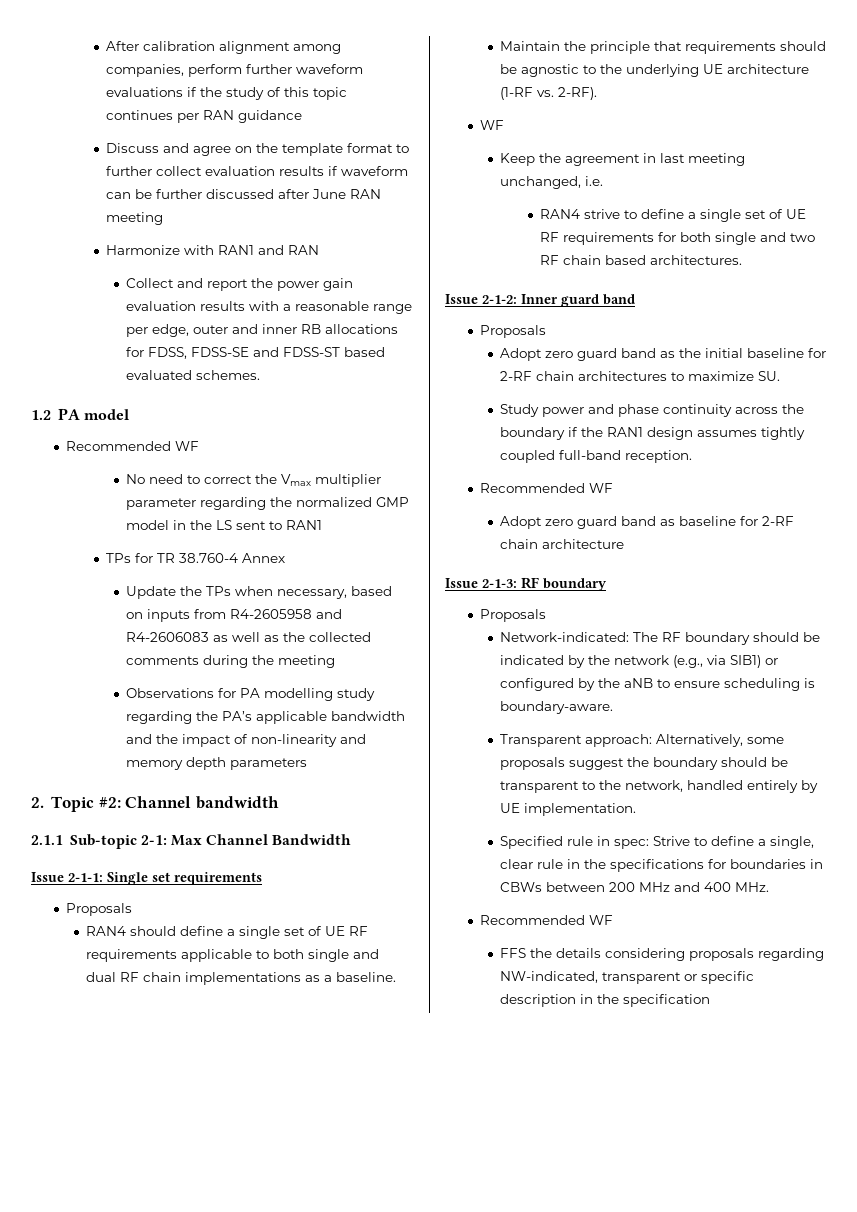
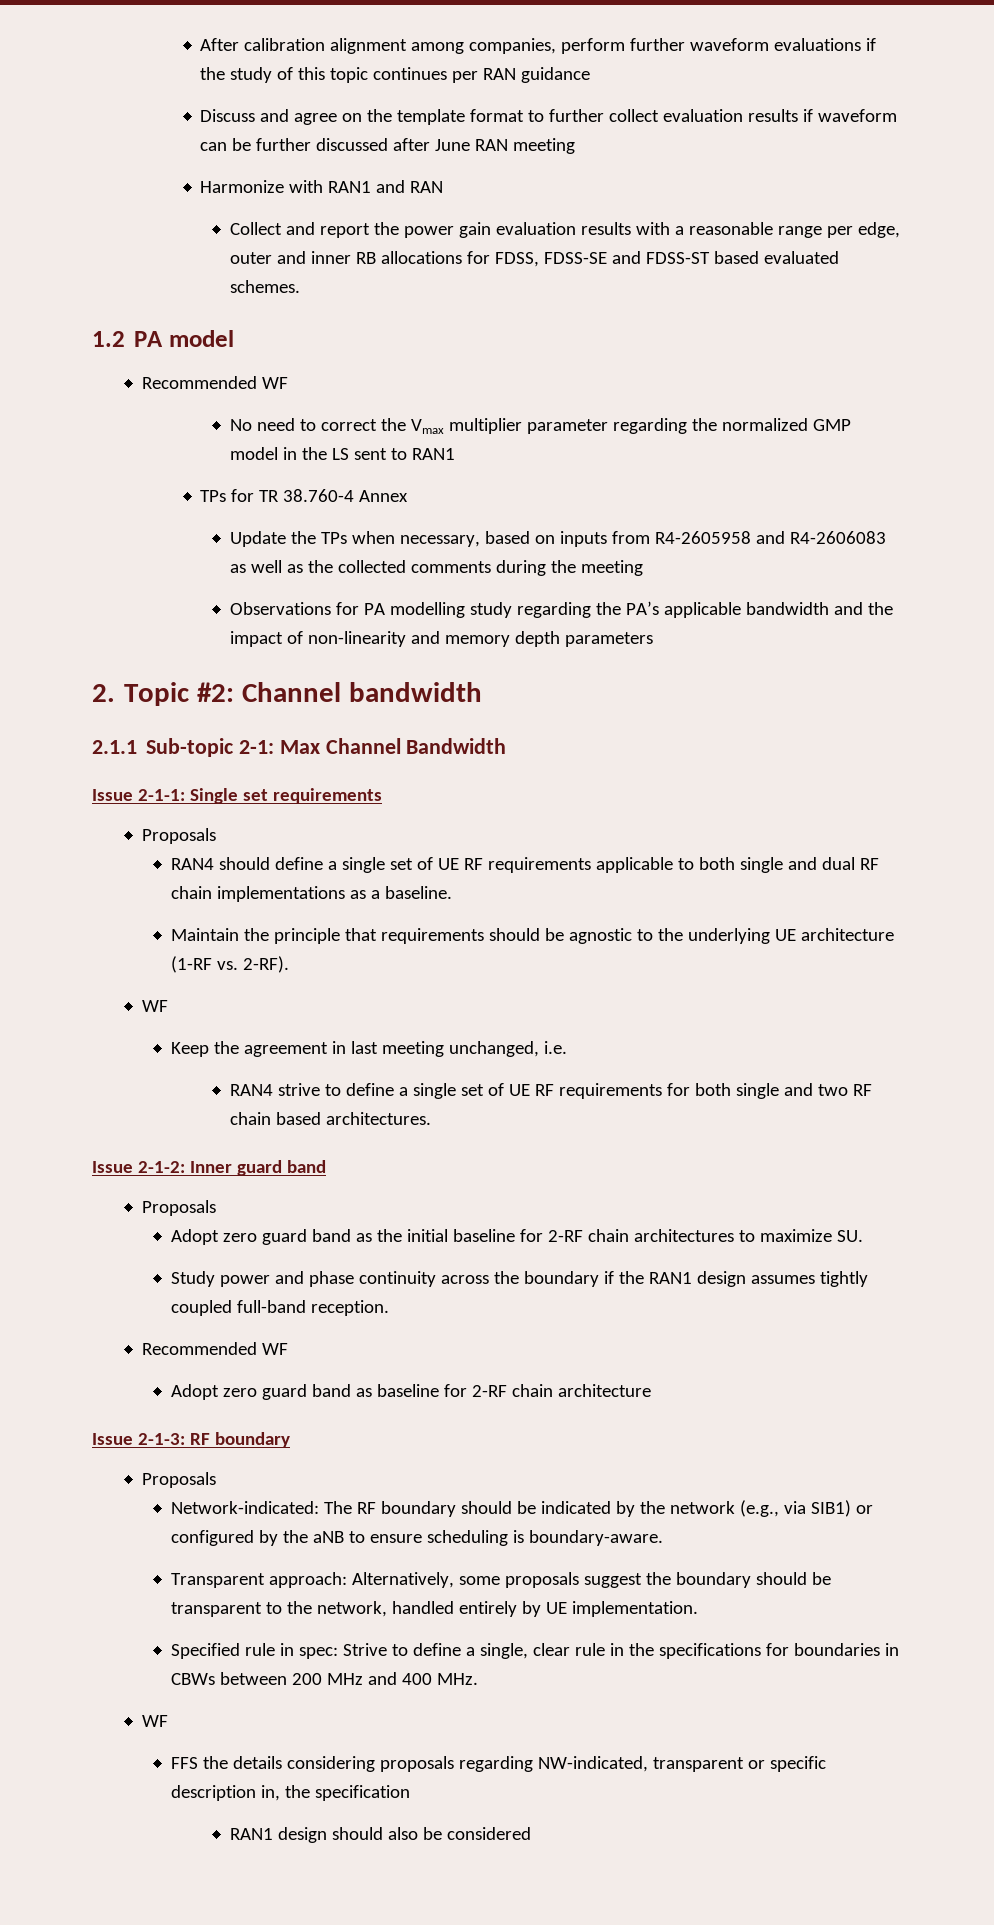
[479,915,585,925] Recommended -> (478, 1679) none
[579,994,593,1004] in -> [260,1785,280,1801] in,
(710, 1000) none -> [229,1827,531,1843] // RAN1 design should also be considered

